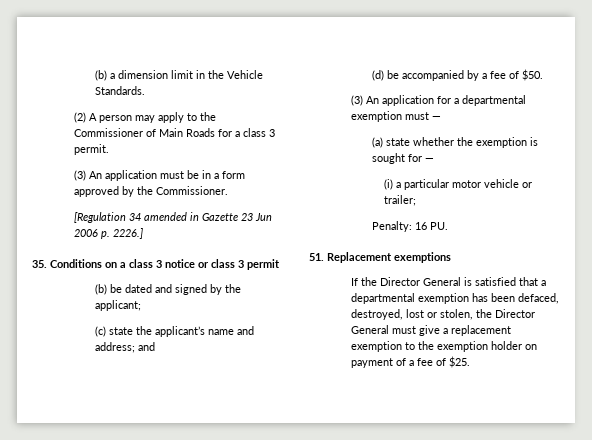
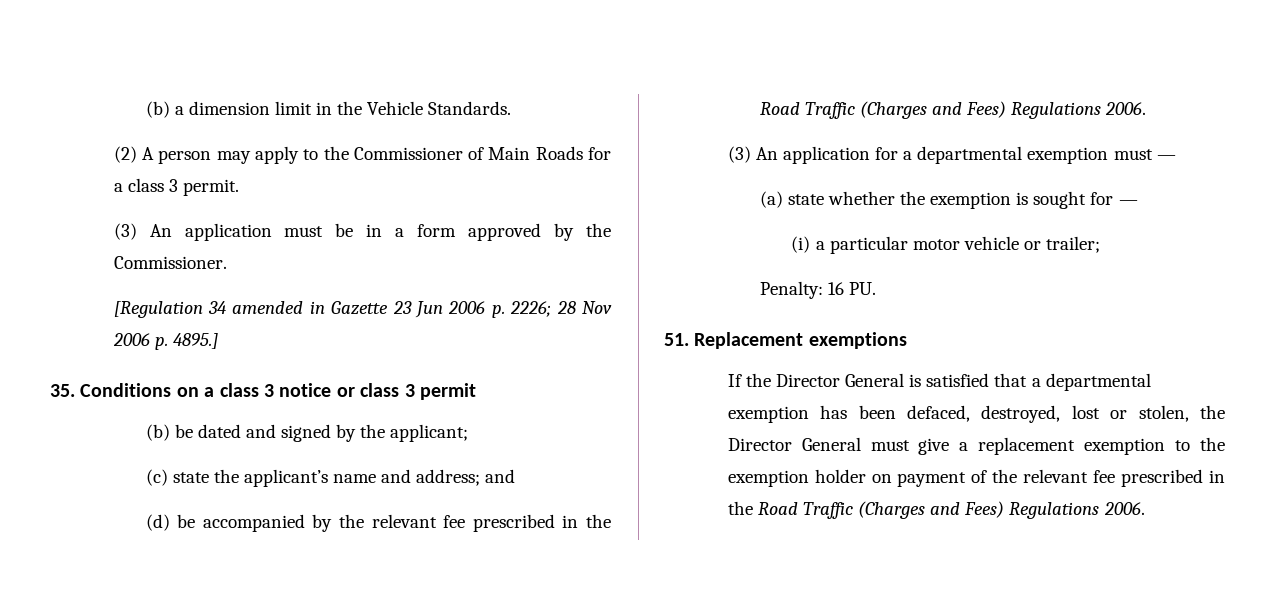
[113,228,144,239] 2226.] -> [510,301,612,317] [112,333,218,350] 2226; 28 Nov 2006 p. 4895.]
[482,69,544,81] a fee of $50. -> [338,514,611,532] [759,101,1147,119] the relevant fee prescribed in the Road Traffic (Charges and Fees) Regulations 2006.
[409,356,471,368] a fee of $25. -> [992,469,1225,487] [727,501,1145,519] the relevant fee prescribed in the Road Traffic (Charges and Fees) Regulations 2006.

